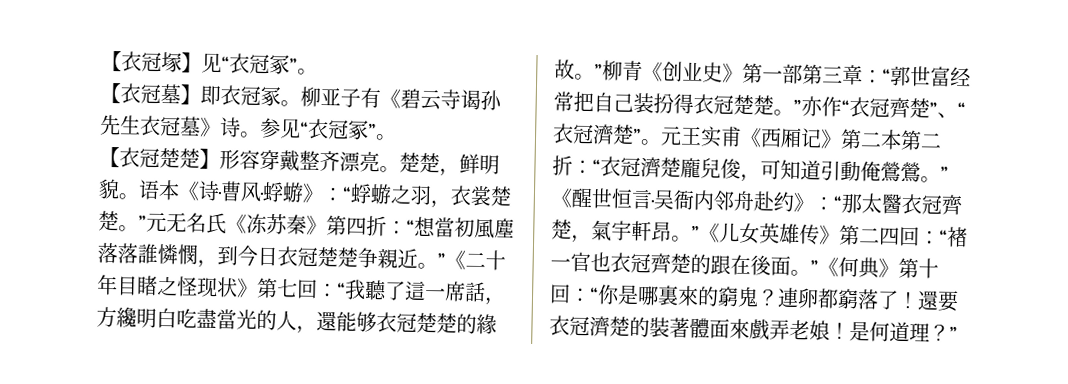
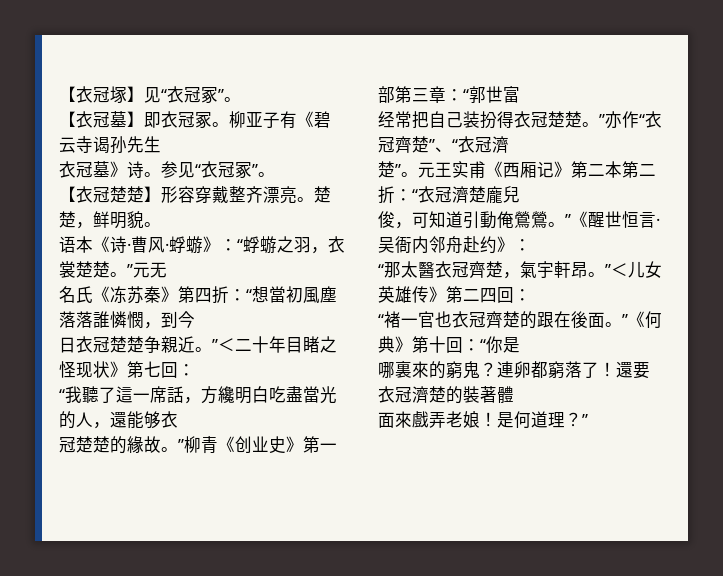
(141, 125) none -> (161, 144) //
(139, 196) none -> (161, 224) //
(187, 222) none -> (167, 270) //
(258, 256) none -> (195, 319) //
[445,250,466,270] 《 -> [218,338,235,351] ＜
(338, 290) none -> (195, 370) //
(397, 322) none -> (178, 419) //
(951, 76) none -> (520, 94) //
(614, 134) none -> (509, 144) //
(721, 168) none -> (520, 194) //
(834, 203) none -> (531, 245) //
[699,223,720,243] 《 -> [611,263,628,276] ＜
(940, 237) none -> (531, 295) //
(639, 294) none -> (520, 345) //
(710, 328) none -> (514, 394) //

